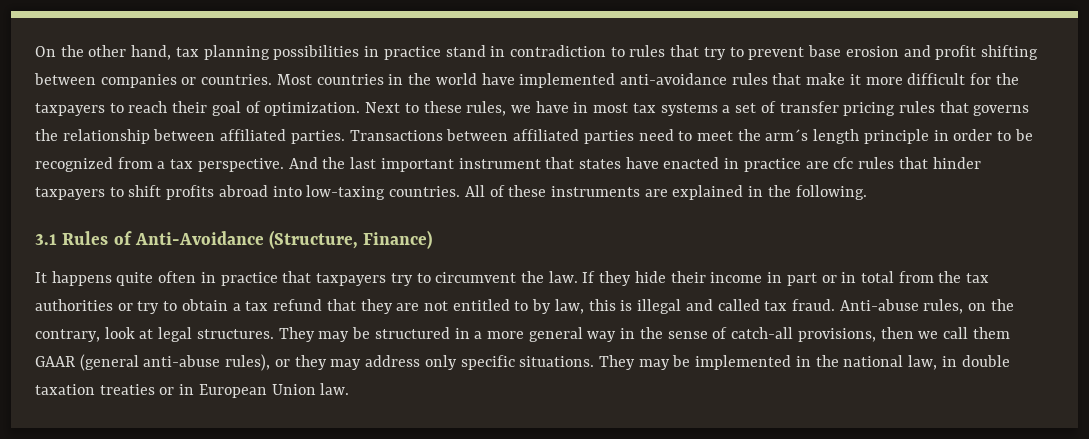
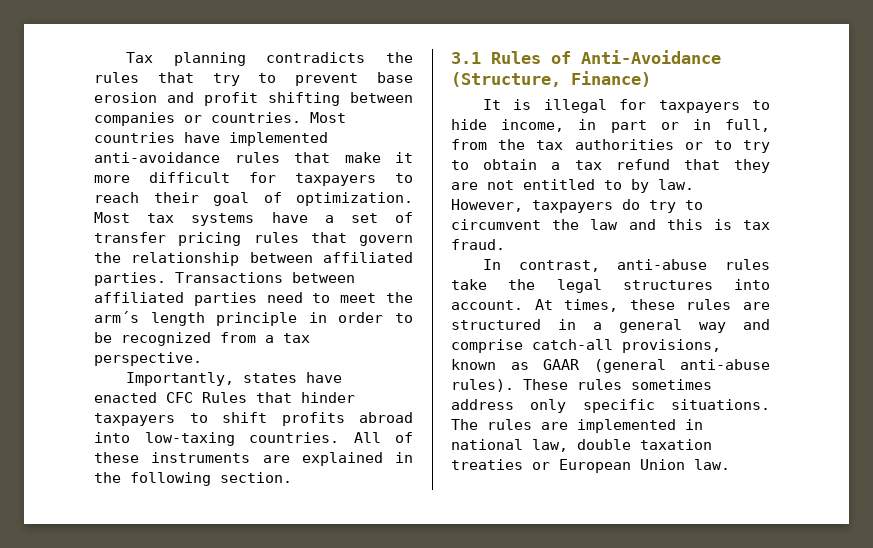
[35,45,625,60] On the other hand, tax planning possibilities in practice stand in contradiction to -> [125,52,414,66] Tax planning contradicts the
[388,73,477,85] in the world -> (175, 137) none
[995,73,1019,85] the -> (276, 177) none
[365,101,629,116] Next to these rules, we have in most -> [94,212,130,223] Most
(718, 109) none -> [271,212,308,223] have
[973,105,1030,116] governs -> [359,235,413,246] govern
[288,157,895,172] And the last important instrument that states have enacted in practice are cfc rules -> [125,372,342,386] [94,392,247,403] // Importantly, states have enacted CFC Rules
[795,185,867,200] following. -> [130,472,292,486] following section.
[51,271,763,286] happens quite often in practice that taxpayers try to circumvent the law. If they hide their income -> [513,99,770,113] [451,119,565,132] is illegal for taxpayers to hide income,
[860,271,894,283] total -> [725,119,770,132] full,
(133, 307) none -> [713,140,732,150] to
[554,299,1014,314] [35,327,371,342] law, this is illegal and called tax fraud. Anti-abuse rules, on the contrary, look at legal structures. They may be -> [658,179,694,190] [451,199,703,213] [451,219,770,230] [451,239,505,250] [482,259,770,272] [451,279,770,293] [451,299,770,312] law. However, taxpayers do try to circumvent the law and this is tax fraud. // In contrast, anti-abuse rules take the legal structures into account. At times, these rules are
[486,331,524,339] more -> (602, 326) none
[620,327,1010,342] [35,354,362,371] in the sense of catch-all provisions, then we call them GAAR (general anti-abuse rules), or they may -> [743,319,770,330] [451,339,721,353] [451,359,770,373] [451,379,712,392] and comprise catch-all provisions, known as GAAR (general anti-abuse rules). These rules sometimes
[598,355,691,370] They may be -> [451,419,568,430] The rules are
[815,355,839,367] the -> (703, 424) none
[941,356,957,367] in -> (568, 445) none
[179,384,195,395] in -> (550, 466) none

